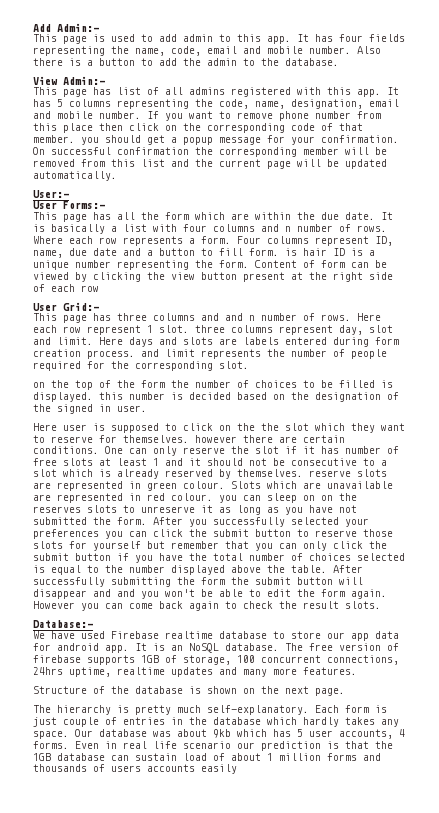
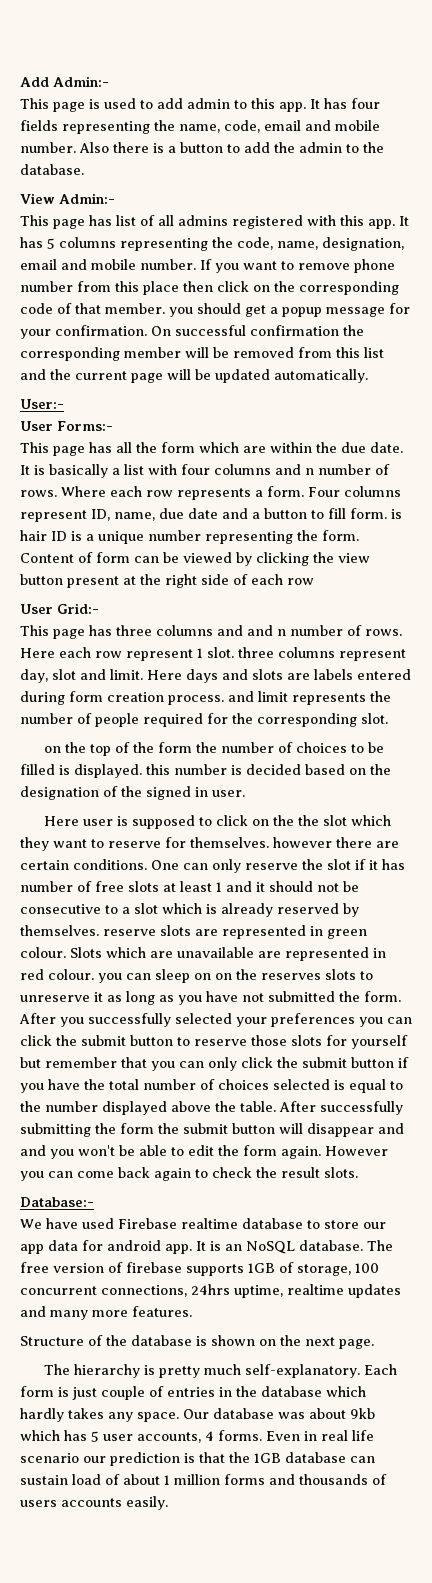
[201,764,237,774] easily -> [126,1496,168,1510] easily.

